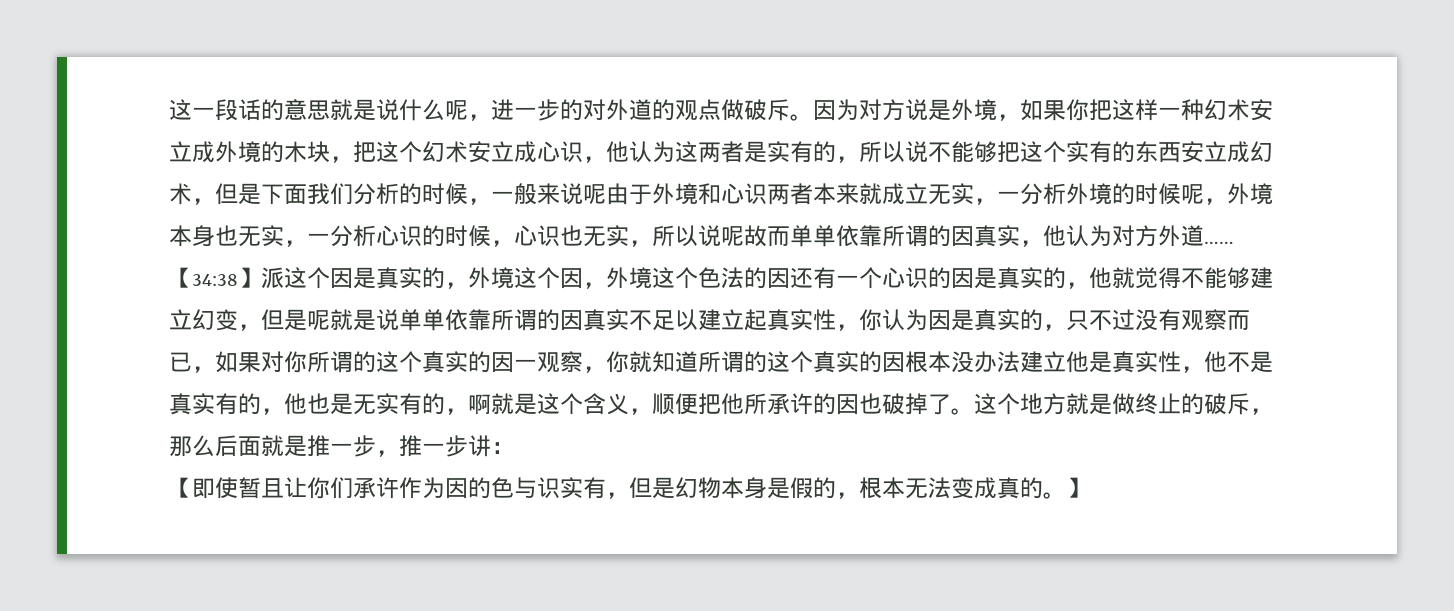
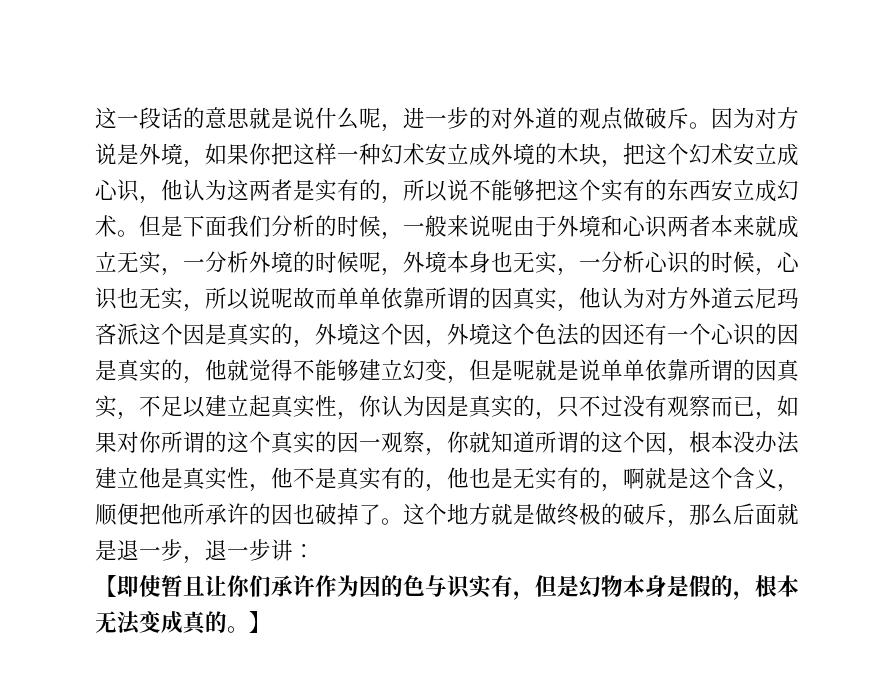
[192,198,215,205] ， -> [117,230,139,237] 。
[1204,241,1234,244] [169,267,261,288] ……【34:38】 -> [733,288,799,310] [95,323,117,345] 云尼玛吝
(629, 320) none -> [117,412,139,420] ，
[813,351,905,373] 真实的因 -> [645,432,689,456] 因，
[1158,393,1181,414] 止 -> [579,503,601,525] 极
[307,435,422,457] 推一步，推 -> [117,539,227,564] 退一步，退

